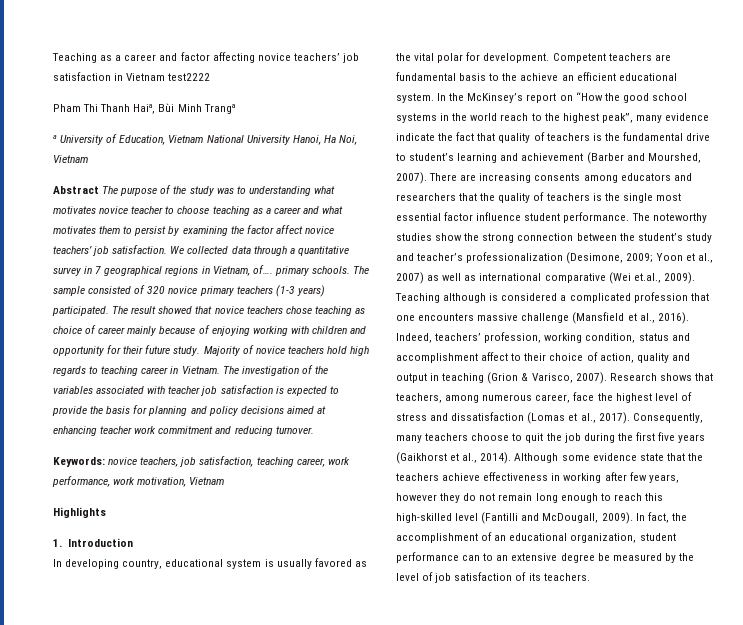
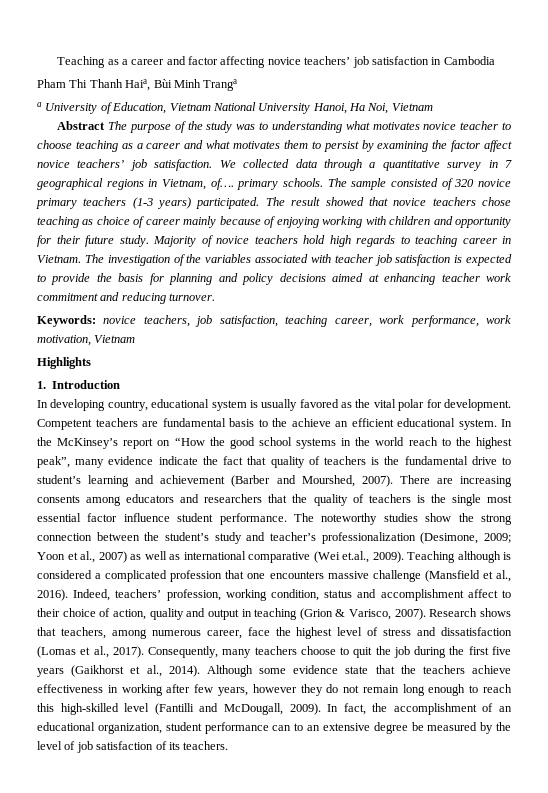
[126,73,211,81] Vietnam test2222 -> [443,56,495,65] Cambodia

